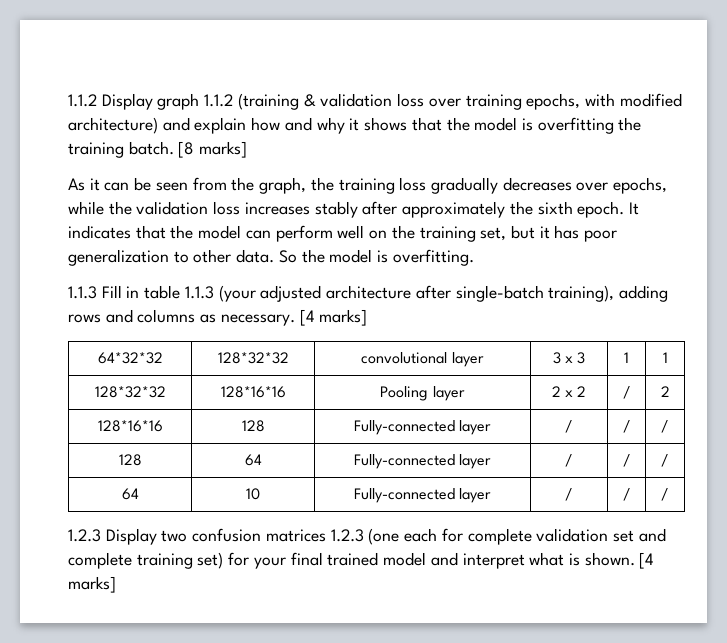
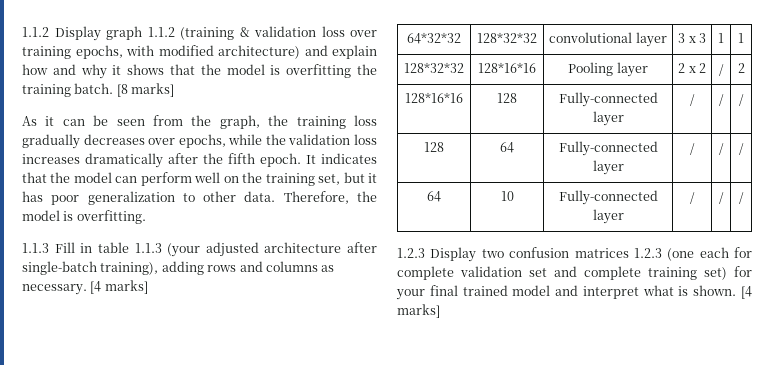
[314,201,573,218] stably after approximately the sixth -> [85,153,255,168] dramatically after the fifth
[278,250,297,263] So -> [283,191,349,204] Therefore,

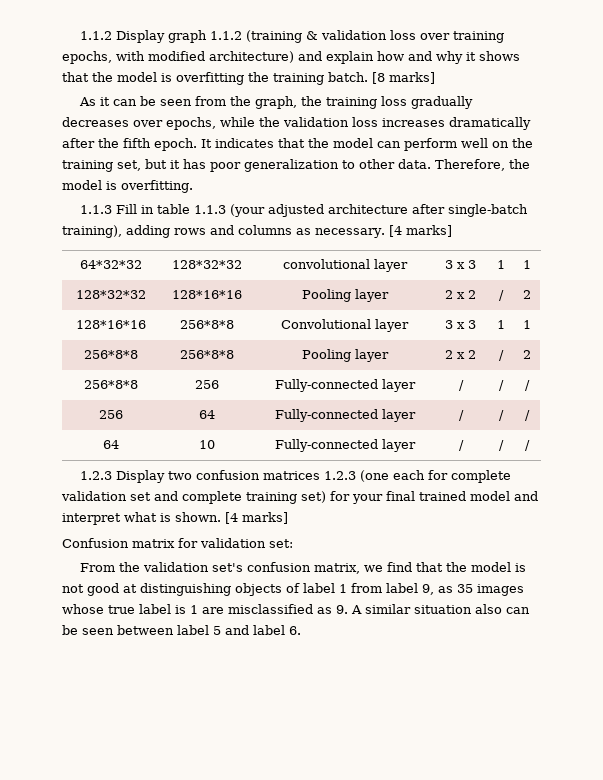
[497,93,517,103] [558,92,658,107] [592,111,624,126] [690,94,695,106] [719,94,724,106] [739,94,744,106] [424,142,444,152] 128 | Fully-connected layer | / | / | / // 128 -> [180,320,234,329] [281,319,409,332] [445,320,476,329] [496,320,505,329] [523,320,531,329] [83,350,138,359] [180,350,234,359] [301,349,389,362] [445,350,476,359] [498,350,504,361] [523,350,531,359] [83,380,138,389] [195,380,219,389] [274,379,416,392] [458,380,464,391] [498,380,504,391] [525,380,530,391] [98,410,123,419] 256*8*8 | Convolutional layer | 3 x 3 | 1 | 1 // 256*8*8 | 256*8*8 | Pooling layer | 2 x 2 | / | 2 // 256*8*8 | 256 | Fully-connected layer | / | / | / // 256
(440, 311) none -> [62,538,293,548] [80,562,527,574] [62,583,524,596] [62,604,530,614] [62,625,301,635] // Confusion matrix for validation set: // From the validation set's confusion matrix, we find that the model is not good at distinguishing objects of label 1 from label 9, as 35 images whose true label is 1 are misclassified as 9. A similar situation also can be seen between label 5 and label 6.

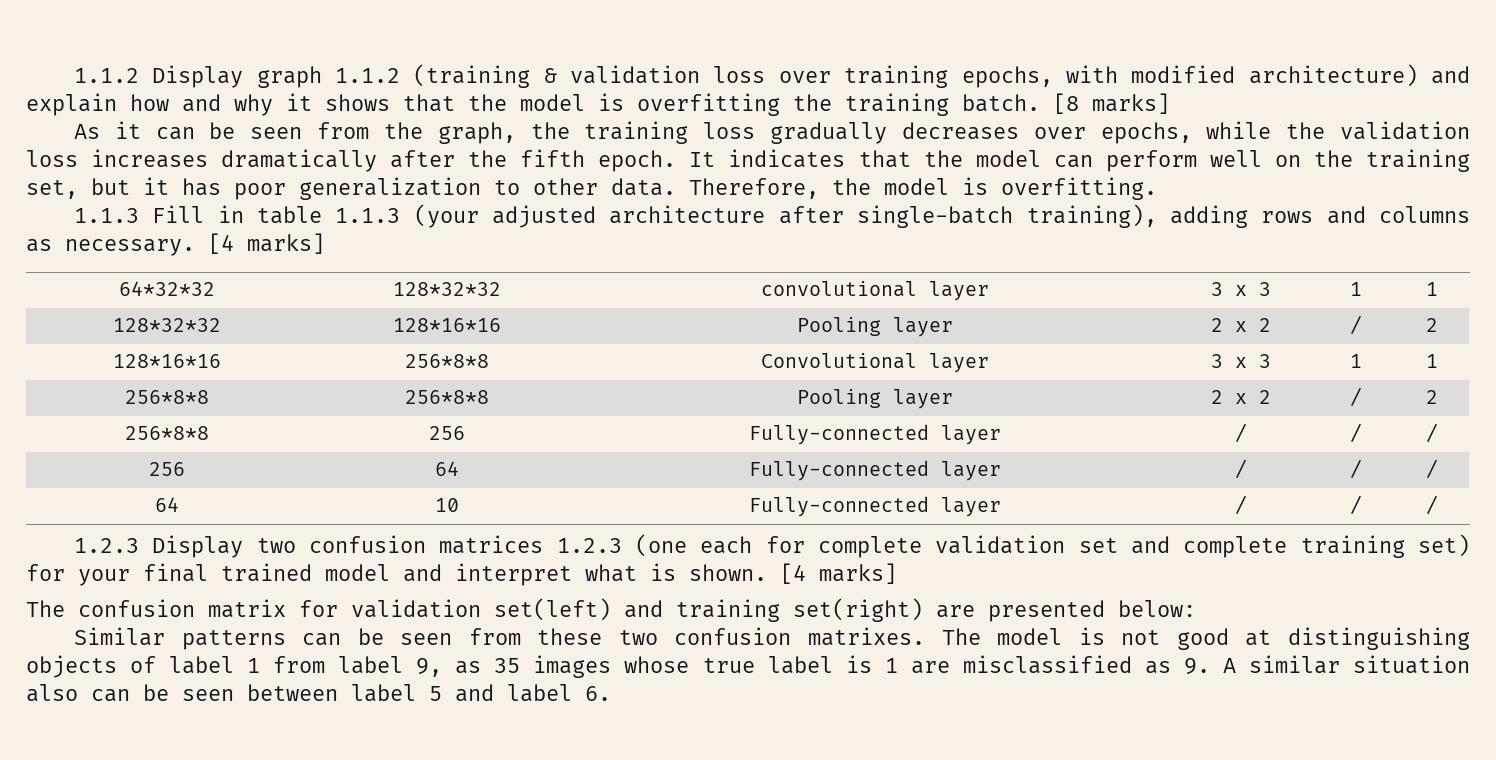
[62,538,129,548] Confusion -> [26,599,195,617] The confusion
[269,539,293,548] [80,562,468,574] set: // From the validation set's confusion matrix, we find that the -> [494,598,1196,622] [73,627,981,650] set(left) and training set(right) are presented below: // Similar patterns can be seen from these two confusion matrixes. The

